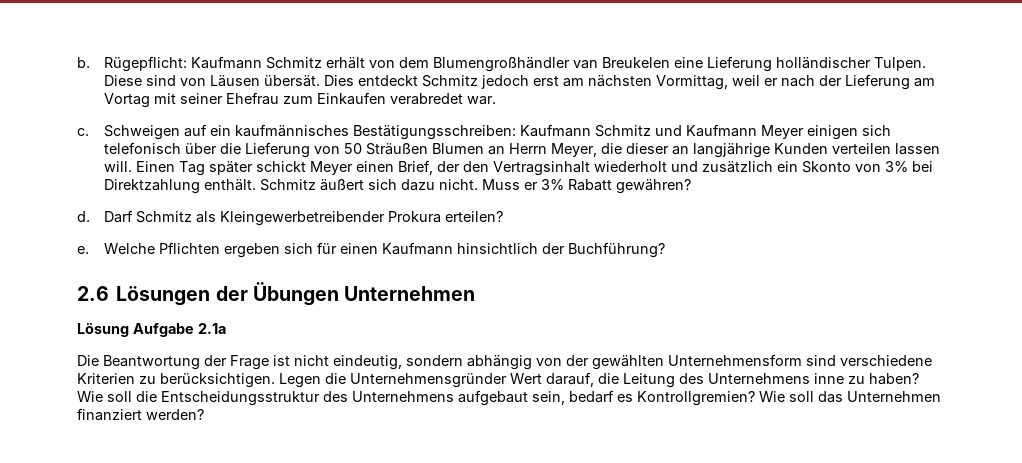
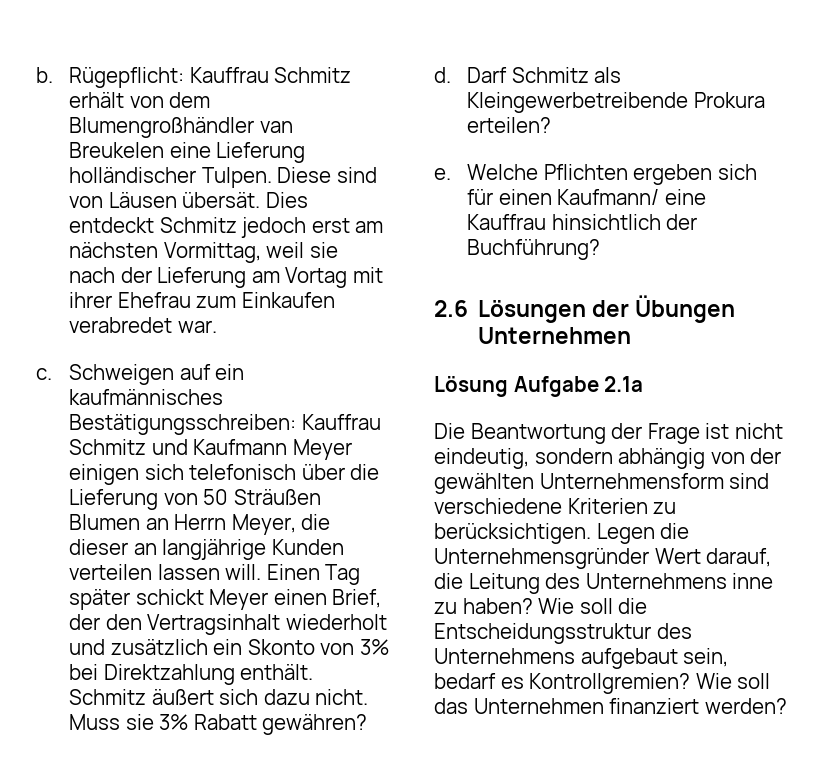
[190,56,262,69] Kaufmann -> [189,67,269,83] Kauffrau
[763,78,778,86] er -> [309,242,338,258] sie
[179,93,223,104] seiner -> [69,292,113,308] ihrer
[519,124,591,137] Kaufmann -> [301,414,381,430] Kauffrau
[523,182,538,190] er -> [125,714,154,730] sie
[219,211,385,226] Kleingewerbetreibender -> [467,92,689,113] Kleingewerbetreibende
[381,242,453,255] Kaufmann -> [557,189,706,205] [467,214,547,230] Kaufmann/ eine Kauffrau

